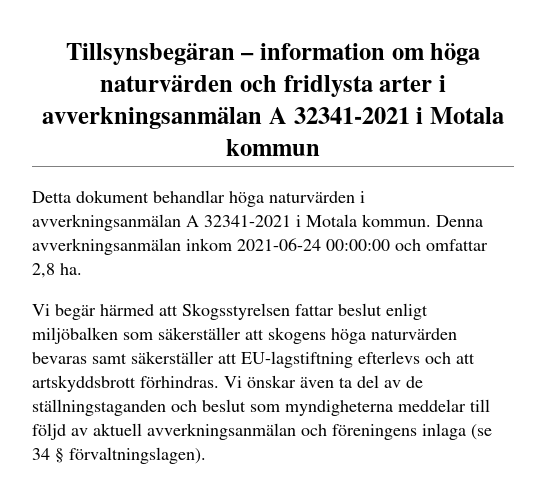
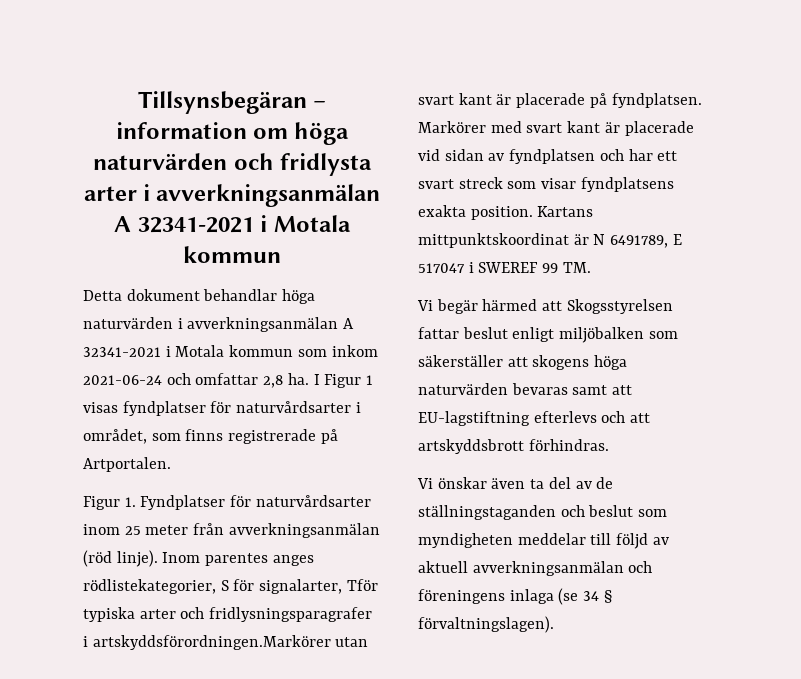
[362,214,483,227] [32,238,181,255] kommun. Denna avverkningsanmälan -> [229,345,327,357] kommun som
[326,239,390,251] 00:00:00 -> (162, 380) none
(82, 269) none -> [313,374,374,388] [83,401,361,416] [83,429,338,444] [83,457,171,472] [83,495,371,510] [83,523,380,538] [83,550,314,567] [83,579,378,594] [83,607,373,622] [83,635,369,650] [418,93,702,108] [418,121,694,136] [418,149,678,164] [418,177,674,192] [418,205,594,220] [418,233,682,248] [418,262,591,273] I Figur 1 visas fyndplatser för naturvårdsarter i området, som finns registrerade på Artportalen. // Figur 1. Fyndplatser för naturvårdsarter inom 25 meter från avverkningsanmälan (röd linje). Inom parentes anges rödlistekategorier, S för signalarter, Tför typiska arter och fridlysningsparagrafer i artskyddsförordningen.Markörer utan svart kant är placerade på fyndplatsen. Markörer med svart kant är placerade vid sidan av fyndplatsen och har ett svart streck som visar fyndplatsens exakta position. Kartans mittpunktskoordinat är N 6491789, E 517047 i SWEREF 99 TM.
[131,351,214,364] säkerställer -> (608, 390) none
(219, 382) none -> (609, 445) //
[285,400,393,416] myndigheterna -> [418,533,513,548] myndigheten

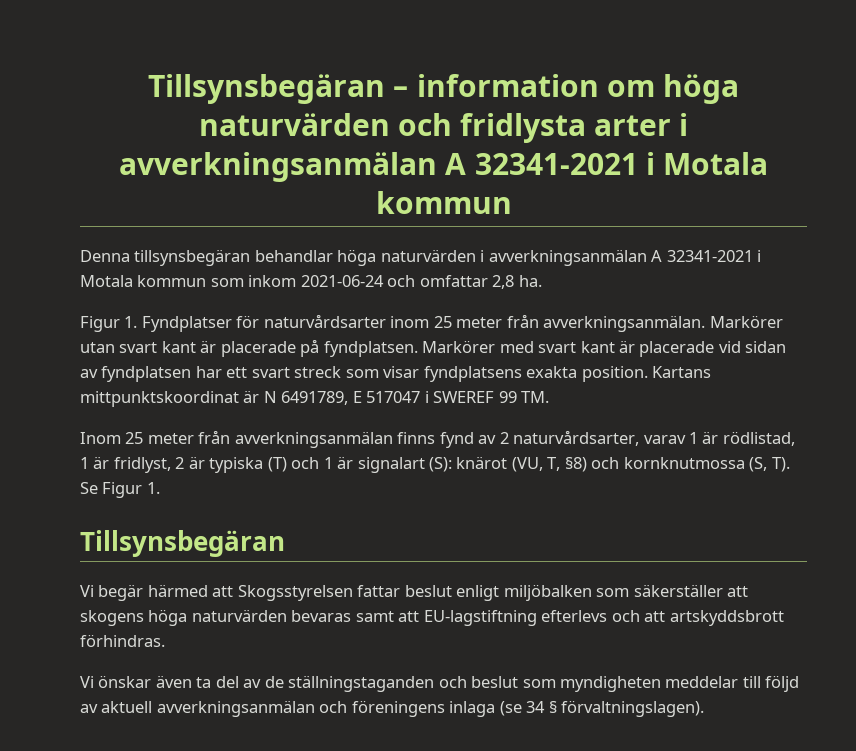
[83,289,200,301] Detta dokument -> [80,249,251,266] Denna tillsynsbegäran
[313,374,374,388] [83,401,361,416] [83,429,338,444] [83,457,171,472] I Figur 1 visas fyndplatser för naturvårdsarter i området, som finns registrerade på Artportalen. -> (542, 281) none
[228,523,380,538] [83,550,314,567] [83,579,378,594] [83,607,373,622] [83,635,331,650] avverkningsanmälan (röd linje). Inom parentes anges rödlistekategorier, S för signalarter, Tför typiska arter och fridlysningsparagrafer i artskyddsförordningen.Markörer -> [543,315,783,332] avverkningsanmälan. Markörer
[599,149,624,161] och -> (192, 374) none
(591, 267) none -> [80,430,795,448] [80,456,790,473] [80,482,160,498] [80,530,285,557] // Inom 25 meter från avverkningsanmälan finns fynd av 2 naturvårdsarter, varav 1 är rödlistad, 1 är fridlyst, 2 är typiska (T) och 1 är signalart (S): knärot (VU, T, §8) och kornknutmossa (S, T). Se Figur 1. // Tillsynsbegäran

